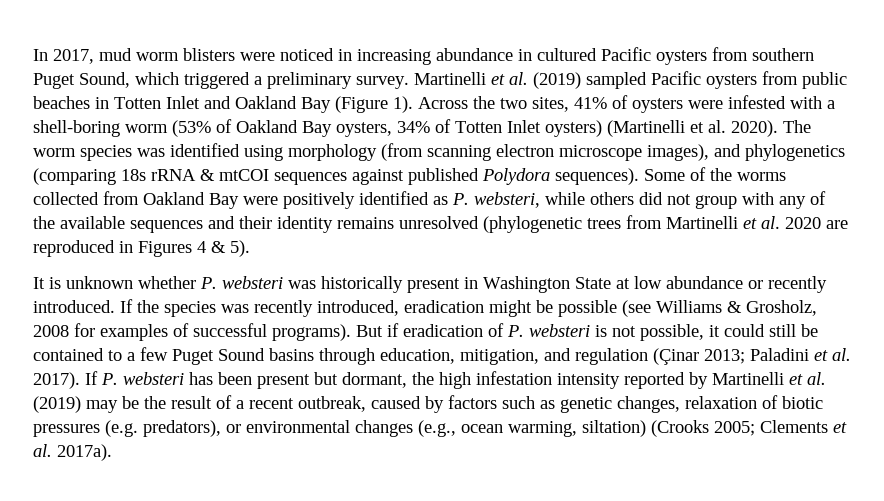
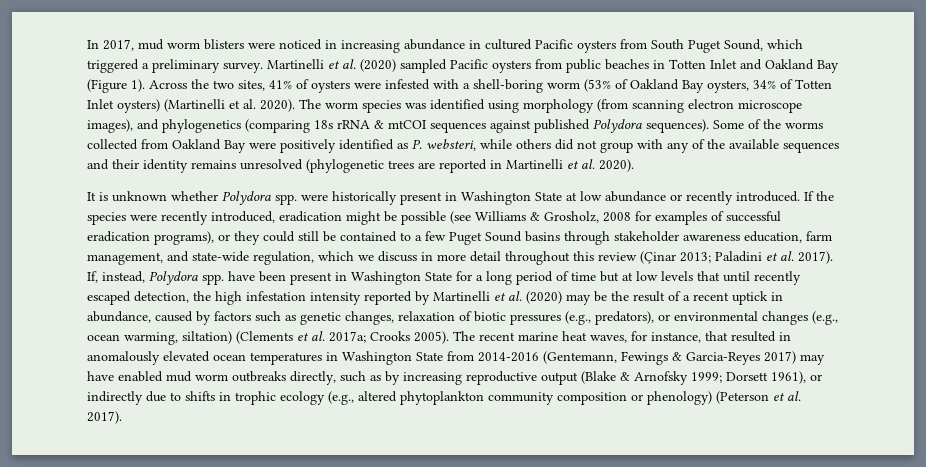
[752,48,814,61] southern -> [651,39,684,50] South
[533,72,581,89] (2019) -> [360,59,396,72] (2020)
[626,215,848,229] [33,240,250,257] from Martinelli et al. 2020 are reproduced in Figures 4 & 5). -> [418,159,634,173] are reported in Martinelli et al. 2020).
[200,276,316,289] P. websteri was -> [222,191,328,205] Polydora spp. were
[221,304,249,313] was -> [130,214,157,221] were
[272,323,720,341] programs). But if eradication of P. websteri is not possible, it -> [87,231,260,245] eradication programs), or they
[380,348,648,365] education, mitigation, and regulation -> [614,231,832,243] [87,251,637,265] stakeholder awareness education, farm management, and state-wide regulation, which we discuss in more detail throughout this review
[85,371,407,389] If P. websteri has been present but dormant, -> [87,271,801,285] [87,291,189,305] If, instead, Polydora spp. have been present in Washington State for a long period of time but at low levels that until recently escaped detection,
[33,396,81,413] (2019) -> [526,291,562,304] (2020)
[298,396,366,412] outbreak, -> [732,291,783,305] [87,311,151,323] uptick in abundance,
[105,420,138,437] (e.g. -> [565,311,591,325] (e.g.,
[651,420,847,437] [33,444,112,461] (Crooks 2005; Clements et al. 2017a). -> [236,331,791,344] [87,351,825,365] [87,371,822,385] [87,391,801,405] [87,411,122,424] (Clements et al. 2017a; Crooks 2005). The recent marine heat waves, for instance, that resulted in anomalously elevated ocean temperatures in Washington State from 2014-2016 (Gentemann, Fewings & Garcia-Reyes 2017) may have enabled mud worm outbreaks directly, such as by increasing reproductive output (Blake & Arnofsky 1999; Dorsett 1961), or indirectly due to shifts in trophic ecology (e.g., altered phytoplankton community composition or phenology) (Peterson et al. 2017).

